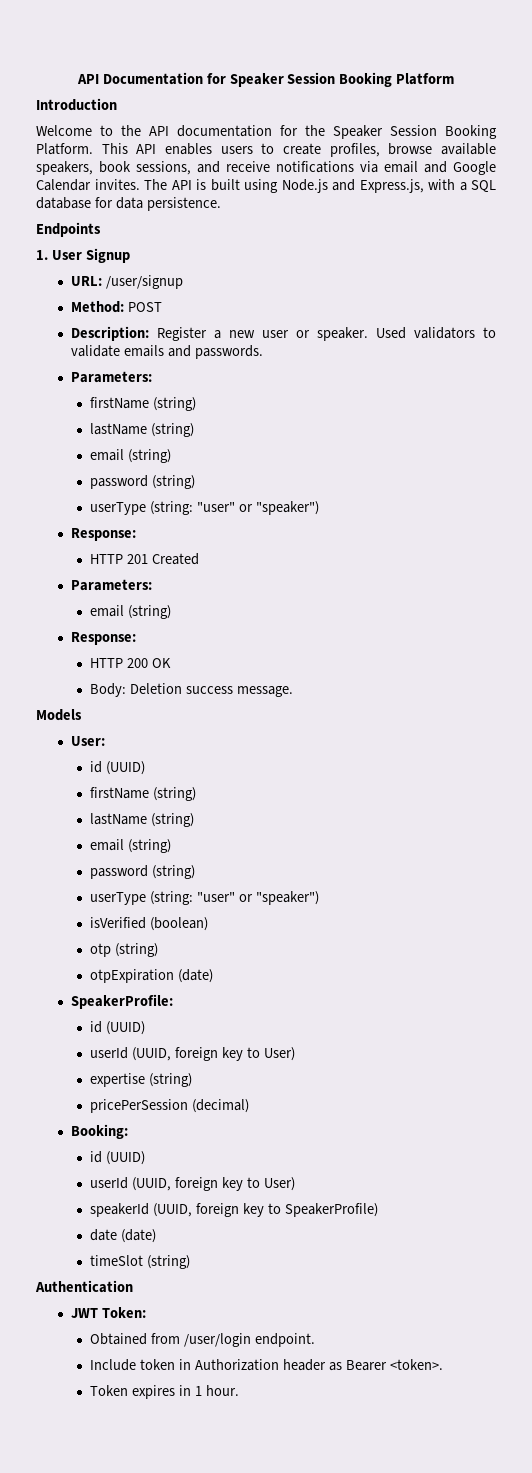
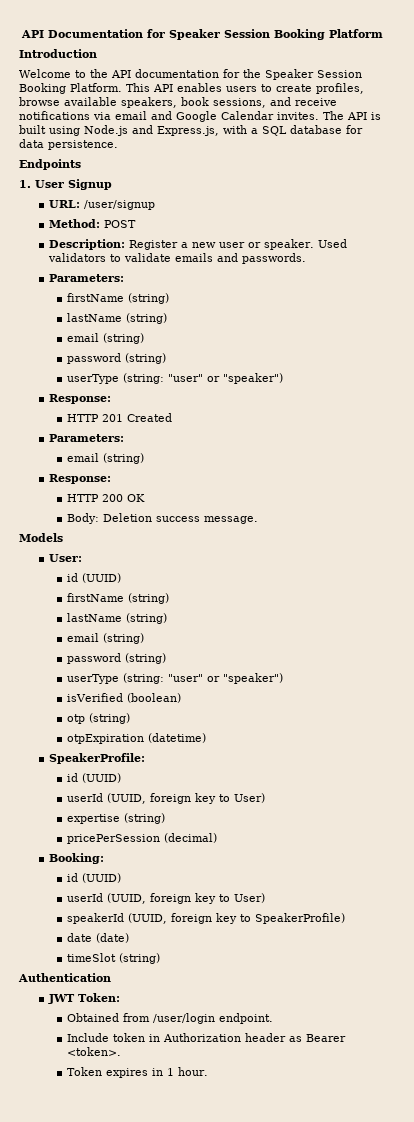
[178,969,214,983] (date) -> [147,733,206,743] (datetime)

